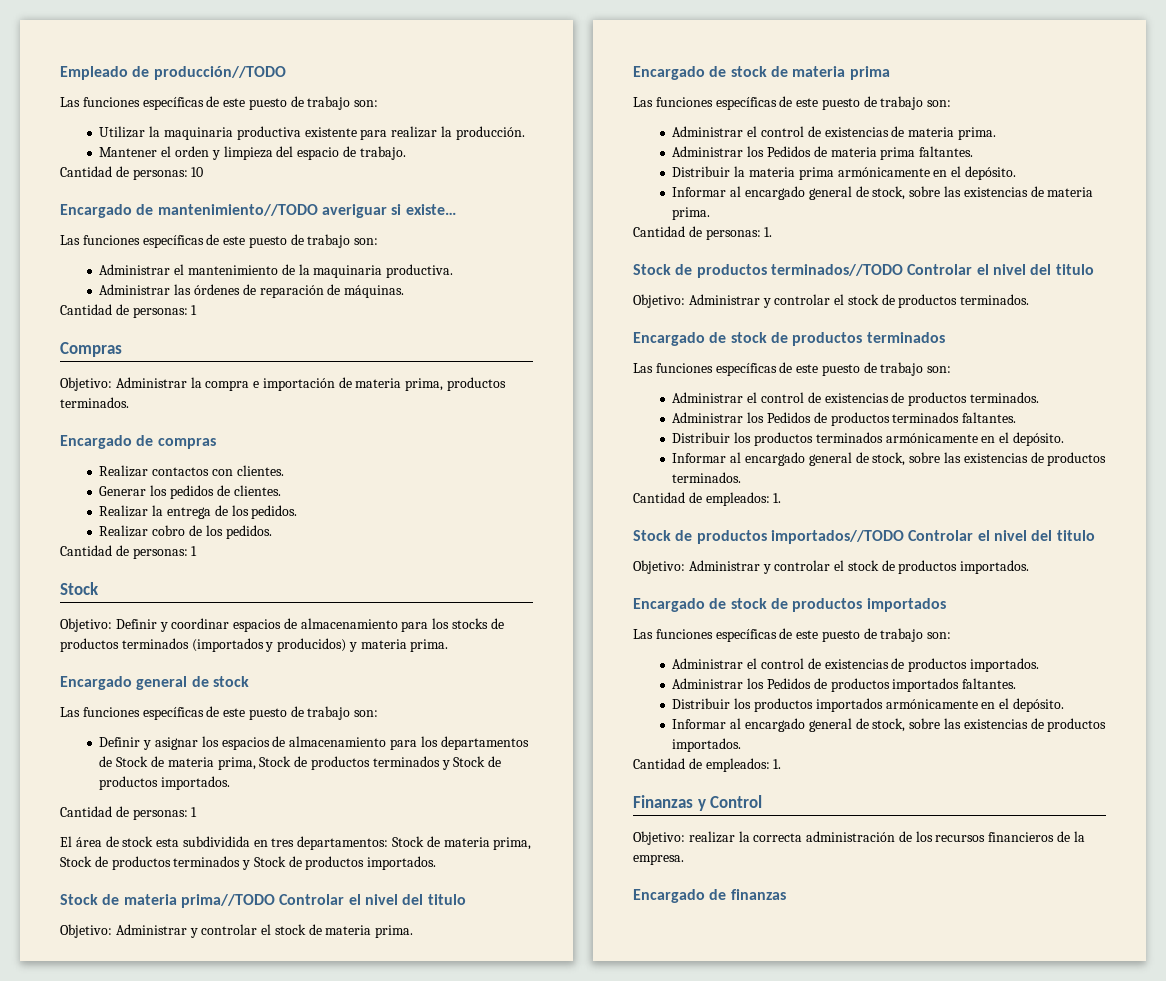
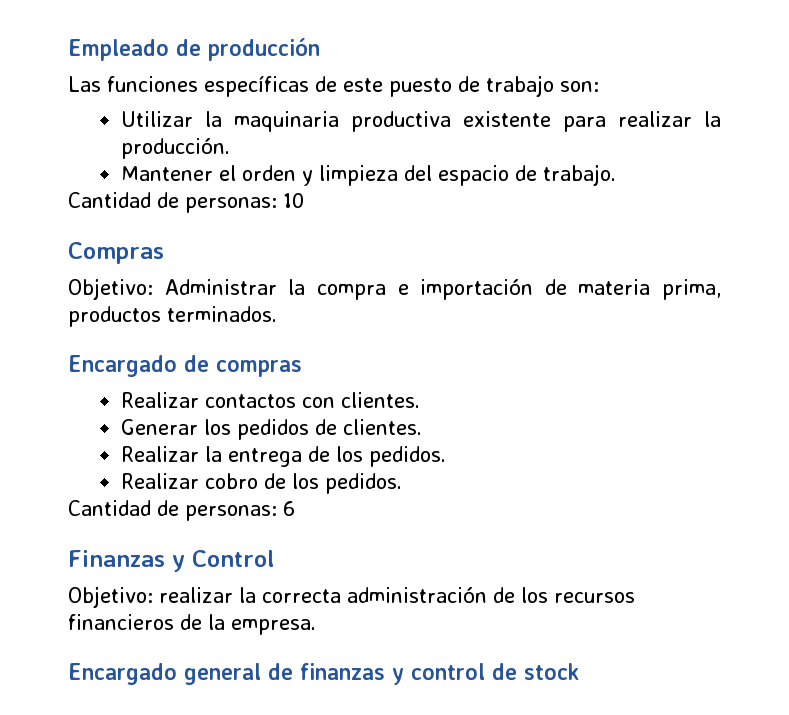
[153,66,286,80] producción//TODO -> [208,38,320,61] producción
[60,204,456,218] [60,234,379,248] [99,264,454,278] [99,284,405,298] [60,304,198,318] // Encargado de mantenimiento//TODO averiguar si existe… // Las funciones específicas de este puesto de trabajo son: // Administrar el mantenimiento de la maquinaria productiva. // Administrar las órdenes de reparación de máquinas. // Cantidad de personas: 1 -> (304, 200) none
[191,546,198,556] [60,582,99,595] [60,618,504,632] [60,638,449,652] [60,676,249,690] [60,706,379,720] [99,736,529,750] [99,756,502,770] [99,776,231,790] [60,806,198,820] [60,836,532,850] [60,856,437,870] [60,894,466,908] [60,924,414,938] [633,66,890,80] [633,96,952,110] [672,126,996,140] [672,146,974,160] [672,166,1016,180] [672,186,1094,200] [672,207,711,220] [633,226,773,240] [633,264,1094,278] [633,294,1030,308] [633,332,945,346] [633,362,952,376] [672,392,1039,406] [672,412,1017,426] [672,432,1064,446] [672,452,1107,466] [672,472,742,483] [633,492,782,506] [633,530,1095,544] [633,560,1030,574] [633,598,946,612] [633,628,952,642] [672,658,1039,672] [672,678,1017,692] [672,698,1064,712] [672,718,1107,732] [672,738,742,752] [633,758,782,772] 1 // Stock // Objetivo: Definir y coordinar espacios de almacenamiento para los stocks de productos terminados (importados y producidos) y materia prima. // Encargado general de stock // Las funciones específicas de este puesto de trabajo son: // Definir y asignar los espacios de almacenamiento para los departamentos de Stock de materia prima, Stock de productos terminados y Stock de productos importados. // Cantidad de personas: 1 // El área de stock esta subdividida en tres departamentos: Stock de materia prima, Stock de productos terminados y Stock de productos importados. // Stock de materia prima//TODO Controlar el nivel del titulo // Objetivo: Administrar y controlar el stock de materia prima. // Encargado de stock de materia prima // Las funciones específicas de este puesto de trabajo son: // Administrar el control de existencias de materia prima. // Administrar los Pedidos de materia prima faltantes. // Distribuir la materia prima armónicamente en el depósito. // Informar al encargado general de stock, sobre las existencias de materia prima. // Cantidad de personas: 1. // Stock de productos terminados//TODO Controlar el nivel del titulo // Objetivo: Administrar y controlar el stock de productos terminados. // Encargado de stock de productos terminados // Las funciones específicas de este puesto de trabajo son: // Administrar el control de existencias de productos terminados. // Administrar los Pedidos de productos terminados faltantes. // Distribuir los productos terminados armónicamente en el depósito. // Informar al encargado general de stock, sobre las existencias de productos terminados. // Cantidad de empleados: 1. // Stock de productos importados//TODO Controlar el nivel del titulo // Objetivo: Administrar y controlar el stock de productos importados. // Encargado de stock de productos importados // Las funciones específicas de este puesto de trabajo son: // Administrar el control de existencias de productos importados. // Administrar los Pedidos de productos importados faltantes. // Distribuir los productos importados armónicamente en el depósito. // Informar al encargado general de stock, sobre las existencias de productos importados. // Cantidad de empleados: 1. -> [283,501,295,516] 6
(705, 896) none -> [184,663,261,685] general
(786, 894) none -> [392,663,579,685] y control de stock

